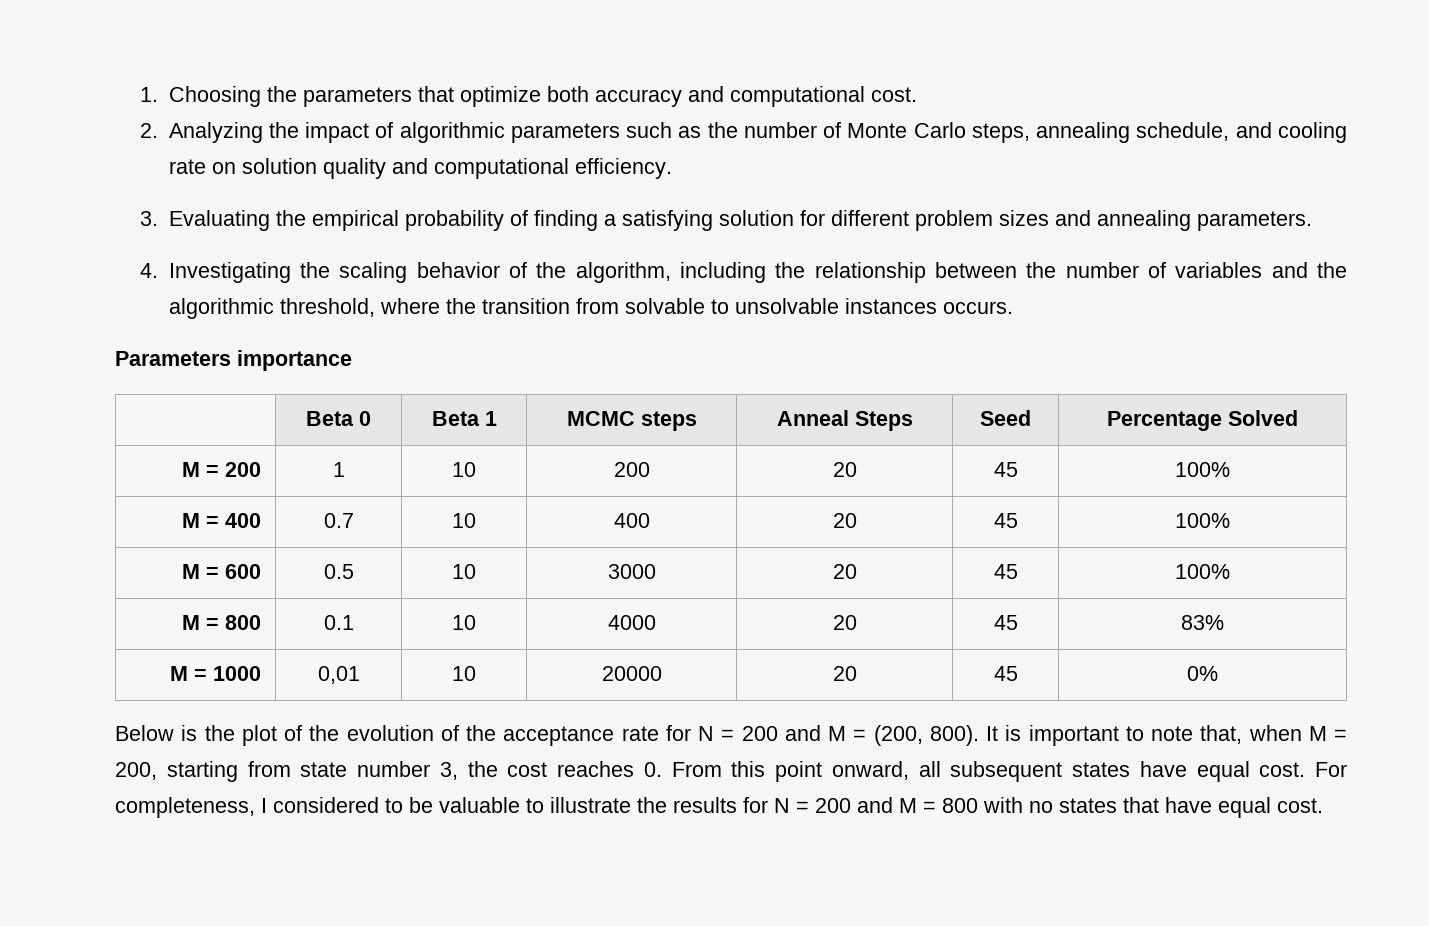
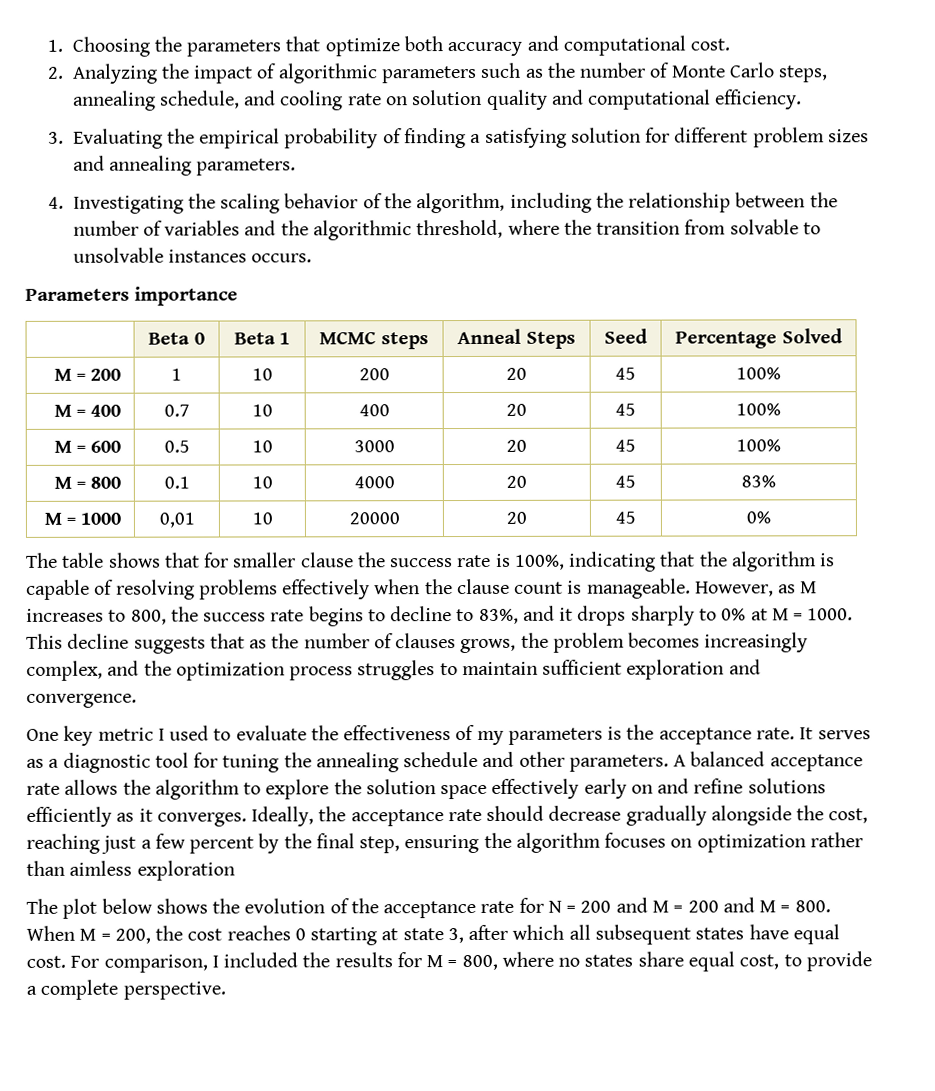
[115,725,302,746] Below is the plot of -> [26,551,836,572] [26,578,818,600] [26,605,854,627] [26,632,809,654] [26,659,761,681] [26,693,137,708] [26,724,871,746] [26,751,863,773] [26,778,826,800] [26,805,869,827] [26,832,863,854] [26,860,235,881] [26,898,208,919] The table shows that for smaller clause the success rate is 100%, indicating that the algorithm is capable of resolving problems effectively when the clause count is manageable. However, as M increases to 800, the success rate begins to decline to 83%, and it drops sharply to 0% at M = 1000. This decline suggests that as the number of clauses grows, the problem becomes increasingly complex, and the optimization process struggles to maintain sufficient exploration and convergence. // One key metric I used to evaluate the effectiveness of my parameters is the acceptance rate. It serves as a diagnostic tool for tuning the annealing schedule and other parameters. A balanced acceptance rate allows the algorithm to explore the solution space effectively early on and refine solutions efficiently as it converges. Ideally, the acceptance rate should decrease gradually alongside the cost, reaching just a few percent by the final step, ensuring the algorithm focuses on optimization rather than aimless exploration // The plot below shows
[873,725,1347,746] [115,761,909,782] (200, 800). It is important to note that, when M = 200, starting from state number 3, the cost reaches 0. From this point onward, -> [687,897,831,913] [26,924,565,946] 200 and M = 800. When M = 200, the cost reaches 0 starting at state 3, after which
[115,797,1323,818] completeness, I considered to be valuable to illustrate the results for N = 200 and M = 800 with no states that have equal cost. -> [103,951,872,973] [26,979,226,1000] comparison, I included the results for M = 800, where no states share equal cost, to provide a complete perspective.

